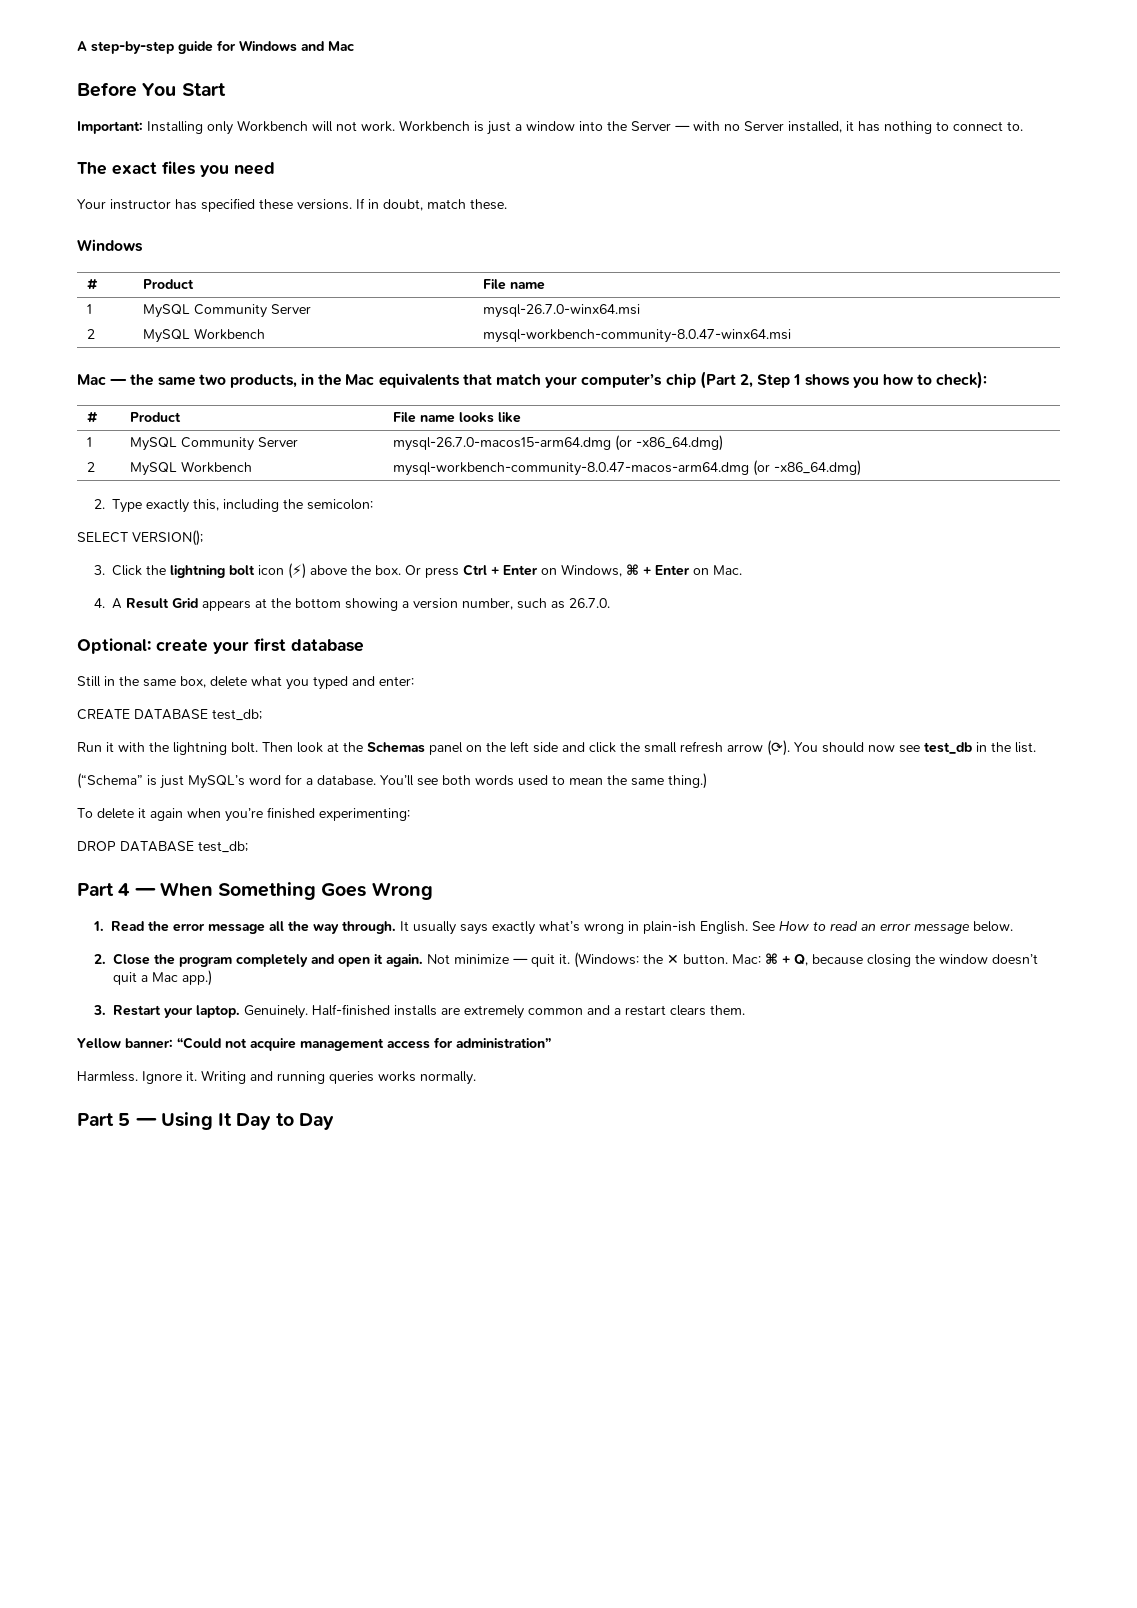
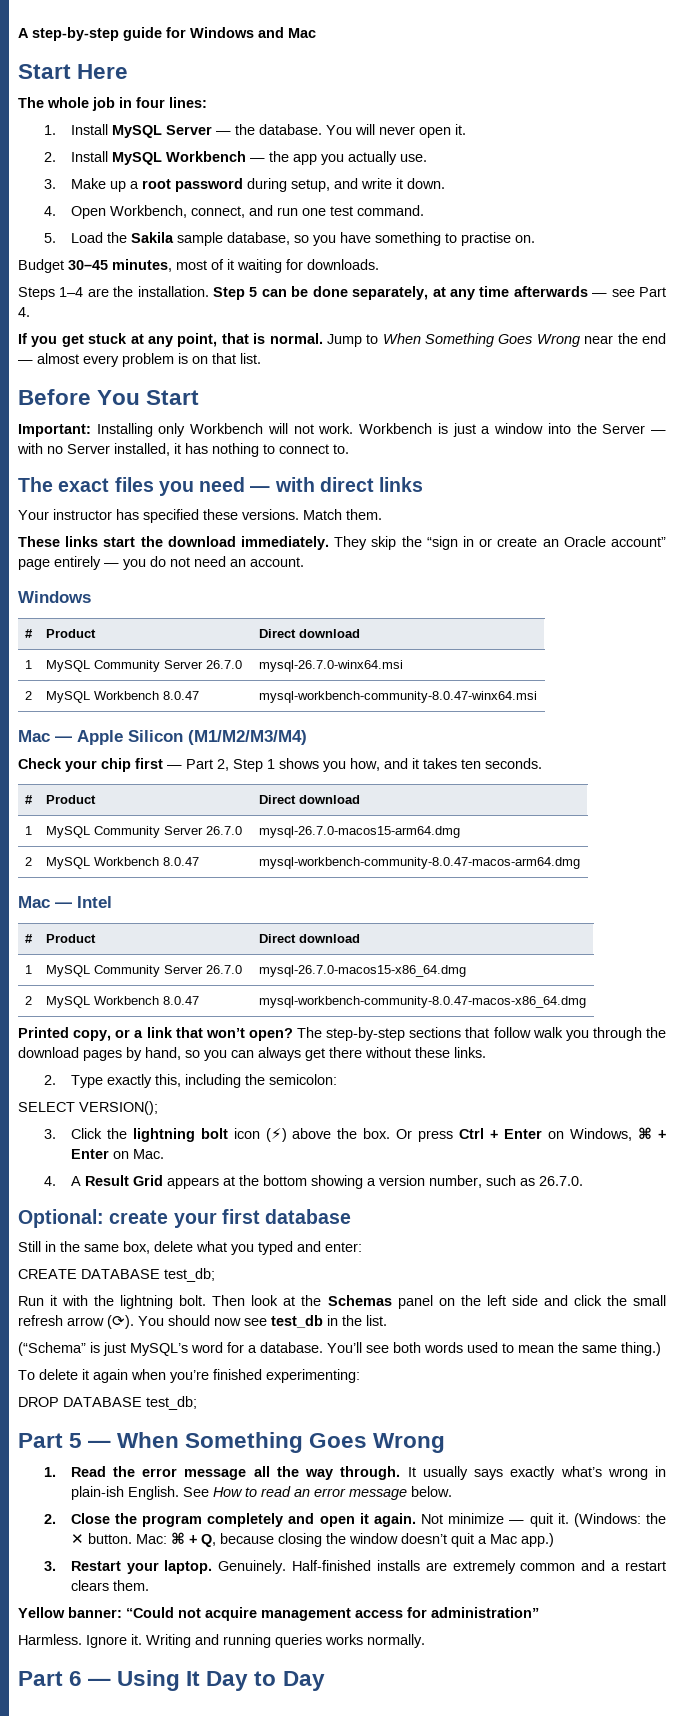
(355, 46) none -> [18,64,129,79] [18,97,207,111] [44,124,466,138] [44,151,427,165] [44,178,445,192] [44,205,424,219] [44,232,535,246] [18,259,379,273] [18,286,667,300] [18,307,30,317] [18,333,667,347] [18,353,261,367] // Start Here // The whole job in four lines: // 1. Install MySQL Server — the database. You will never open it. // 2. Install MySQL Workbench — the app you actually use. // 3. Make up a root password during setup, and write it down. // 4. Open Workbench, connect, and run one test command. // 5. Load the Sakila sample database, so you have something to practise on. // Budget 30–45 minutes, most of it waiting for downloads. // Steps 1–4 are the installation. Step 5 can be done separately, at any time afterwards — see Part 4. // If you get stuck at any point, that is normal. Jump to When Something Goes Wrong near the end — almost every problem is on that list.
(275, 168) none -> [250,477,424,492] — with direct links
[356,198,507,211] If in doubt, match these. -> [303,509,382,520] [18,536,666,550] [18,556,304,570] Match them. // These links start the download immediately. They skip the “sign in or create an Oracle account” page entirely — you do not need an account.
[482,279,545,290] [86,304,92,314] [142,304,311,318] File name // 1 | MySQL Community Server -> [258,629,360,638] [24,660,32,669] [45,660,242,672] Direct download // 1 | MySQL Community Server 26.7.0
(265, 334) none -> [162,691,199,700] 8.0.47
[130,371,736,389] the same two products, in the Mac equivalents that match your computer’s chip (Part -> [77,730,307,745] [18,758,213,772] Apple Silicon (M1/M2/M3/M4) // Check your chip first — Part
[882,371,988,389] [86,411,98,423] [129,412,181,422] [392,412,521,423] [86,437,92,447] [129,437,298,451] how to check): // # | Product | File name looks like // 1 | MySQL Community Server -> [350,758,542,771] [24,795,33,804] [45,795,96,804] [258,795,360,804] [24,826,32,835] [45,826,242,838] how, and it takes ten seconds. // # | Product | Direct download // 1 | MySQL Community Server 26.7.0
[614,435,723,451] [86,462,95,472] [129,461,252,476] (or -x86_64.dmg) // 2 | MySQL Workbench -> [24,857,32,866] [45,857,199,869] // 2 | MySQL Workbench 8.0.47
[752,460,861,476] (or -x86_64.dmg) -> [18,896,112,908] [24,934,33,943] [45,934,96,943] [258,934,360,943] [24,965,32,974] [45,965,242,977] [258,965,466,977] [24,996,32,1005] [45,996,199,1008] [258,996,586,1008] [18,1027,666,1041] [18,1047,486,1061] // Mac — Intel // # | Product | Direct download // 1 | MySQL Community Server 26.7.0 | mysql-26.7.0-macos15-x86_64.dmg // 2 | MySQL Workbench 8.0.47 | mysql-workbench-community-8.0.47-macos-x86_64.dmg // Printed copy, or a link that won’t open? The step-by-step sections that follow walk you through the download pages by hand, so you can always get there without these links.
[118,883,131,896] 4 -> [69,1433,83,1448] 5
[118,1113,131,1126] 5 -> [69,1671,83,1686] 6

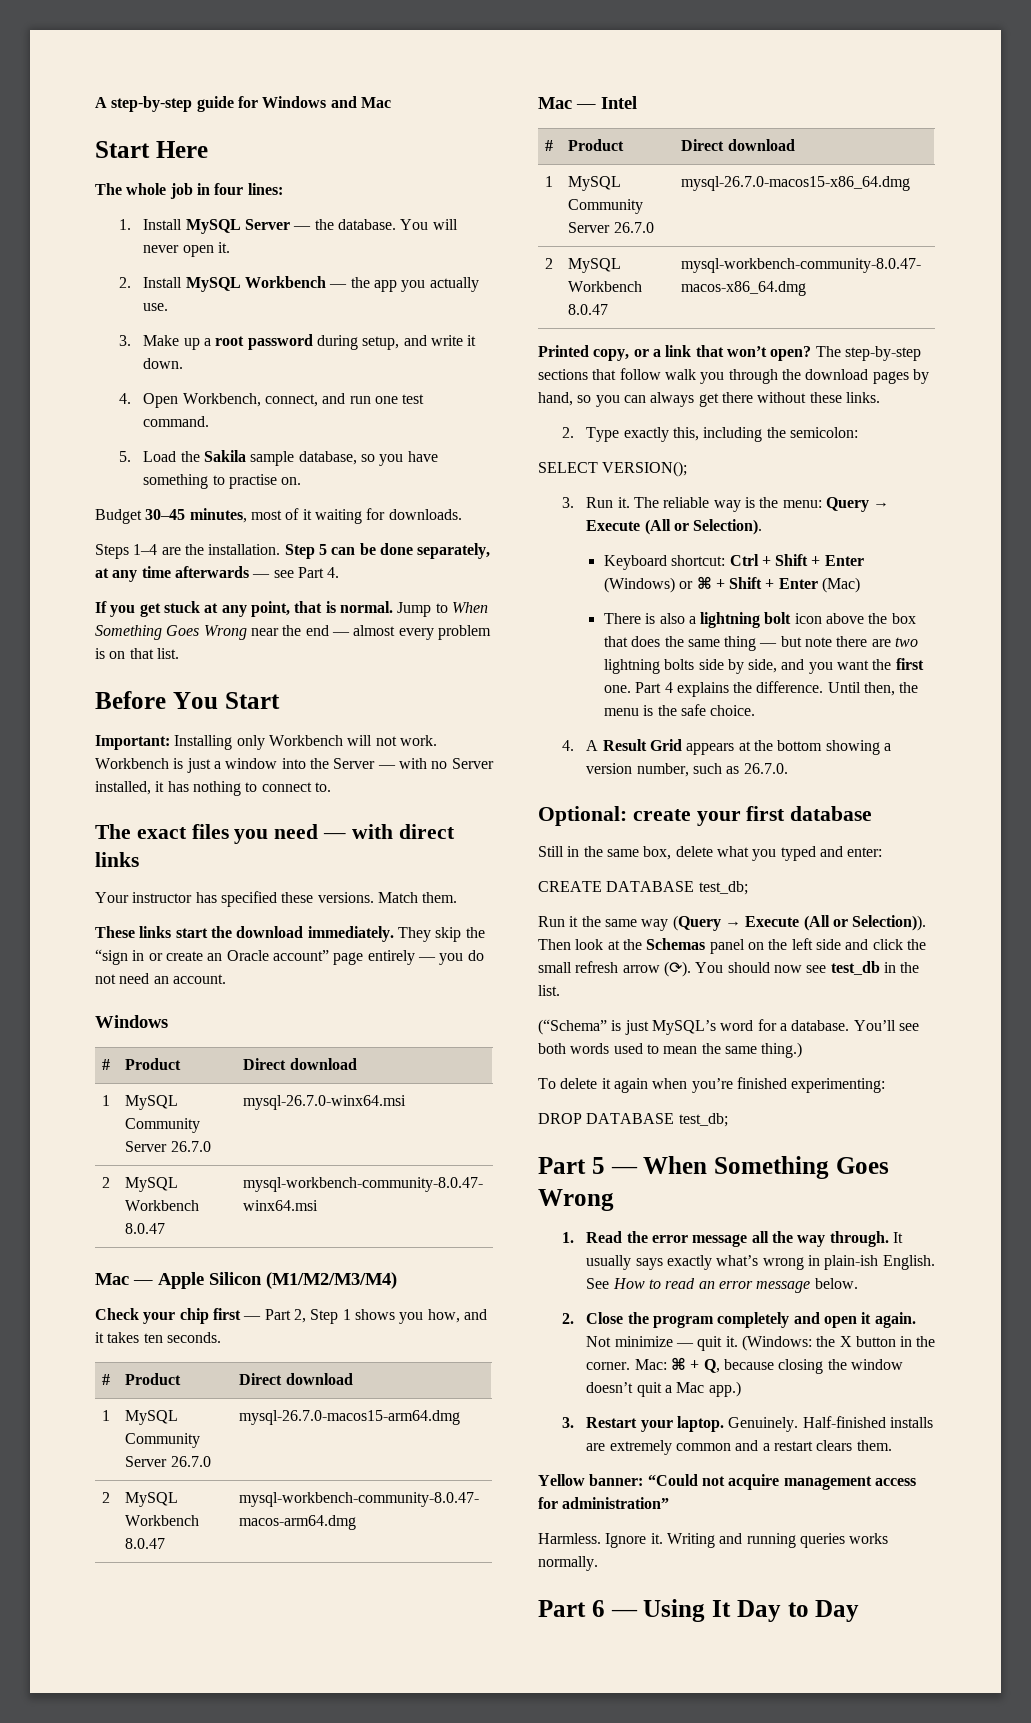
[70,1128,127,1139] Click the -> [586,497,890,512] [586,519,763,535] [603,554,864,570] [603,576,861,593] [603,613,696,624] Run it. The reliable way is the menu: Query → Execute (All or Selection). // Keyboard shortcut: Ctrl + Shift + Enter (Windows) or ⌘ + Shift + Enter (Mac) // There is also a
[265,1128,287,1142] (⚡) -> (822, 618) none
[363,1127,667,1142] [70,1149,164,1159] box. Or press Ctrl + Enter on Windows, ⌘ + Enter on Mac. -> [891,613,916,624] [603,636,919,651] [603,658,924,674] [603,681,919,697] [603,704,756,716] box that does the same thing — but note there are two lightning bolts side by side, and you want the first one. Part 4 explains the difference. Until then, the menu is the safe choice.
[62,1295,207,1309] with the lightning bolt. -> [581,915,927,931] the same way (Query → Execute (All or Selection)).
[70,1533,132,1544] ✕ button. -> [839,1336,936,1347] [586,1362,631,1370] X button in the corner.

